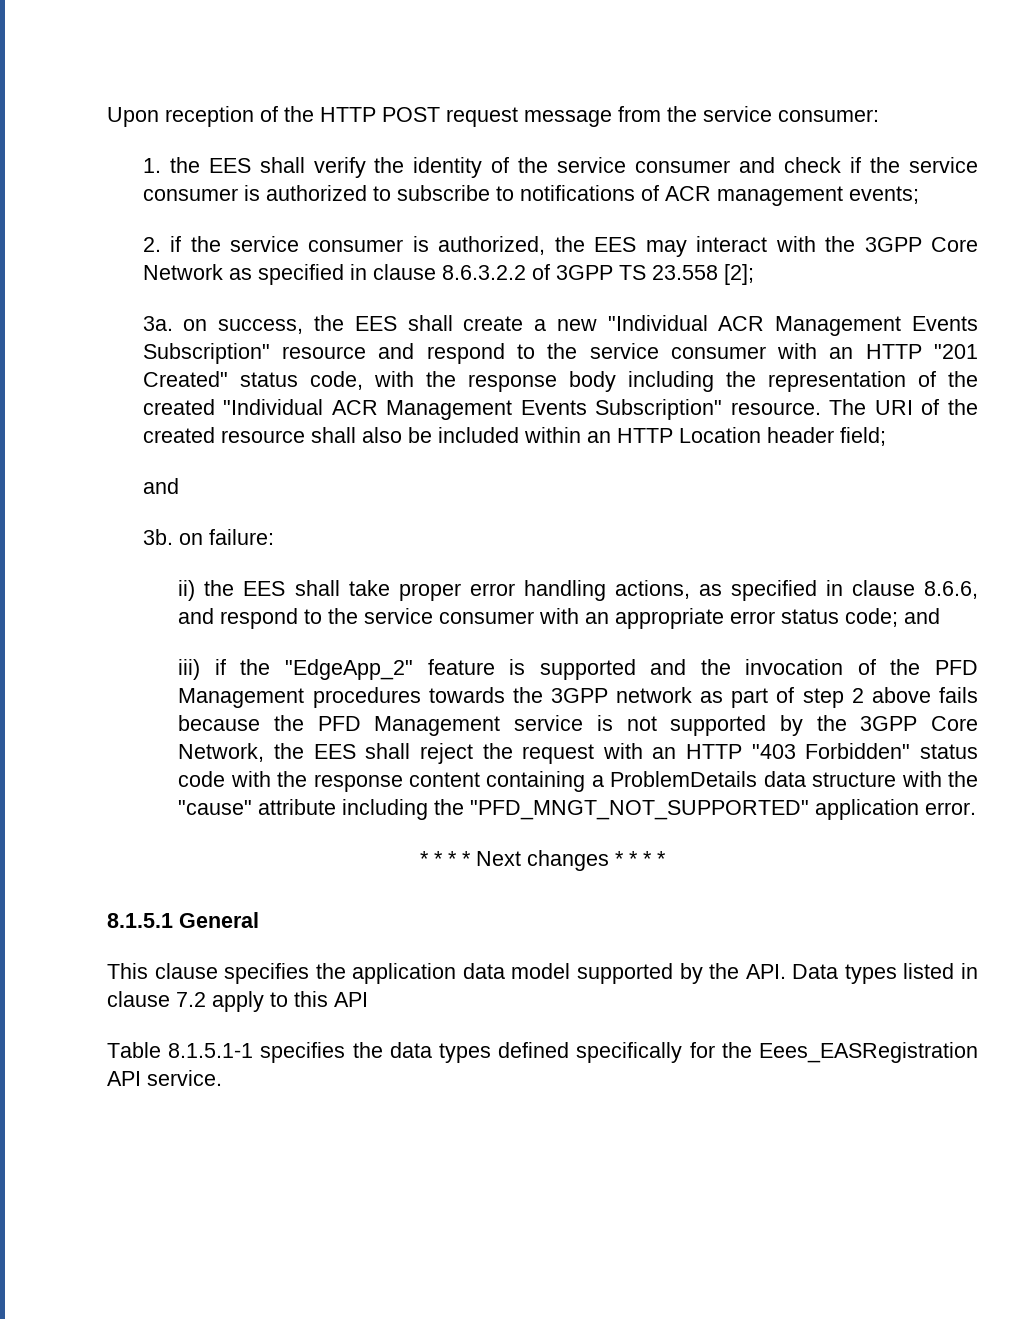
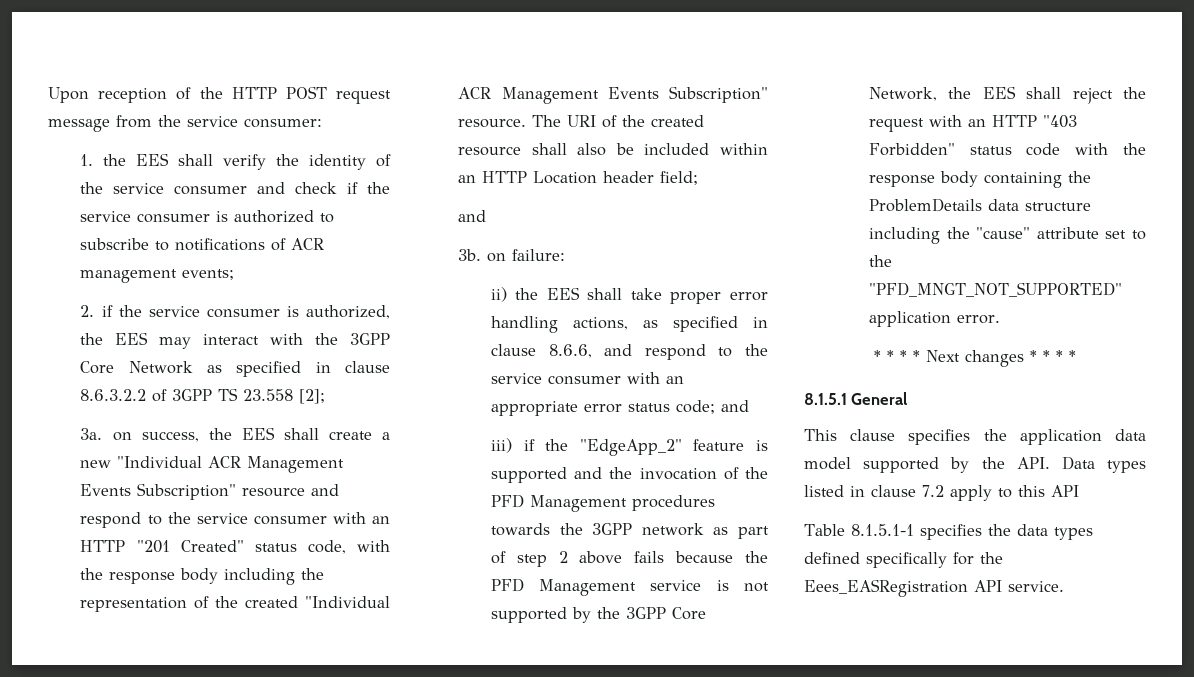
[409,771,604,792] content containing a -> [939,171,1091,188] body containing the
[901,771,942,787] with -> [868,227,940,244] including
[342,799,429,820] including -> [1105,230,1146,240] set to

